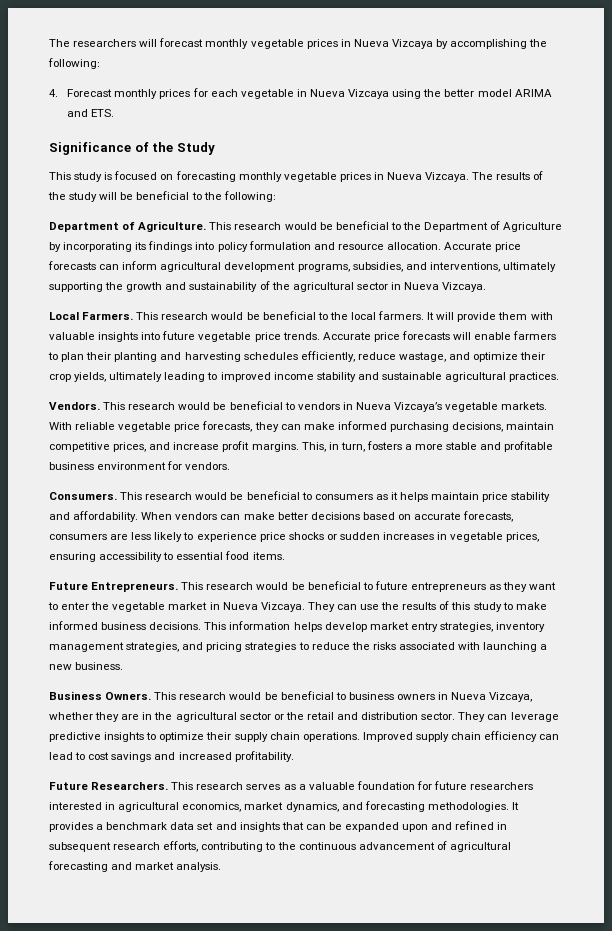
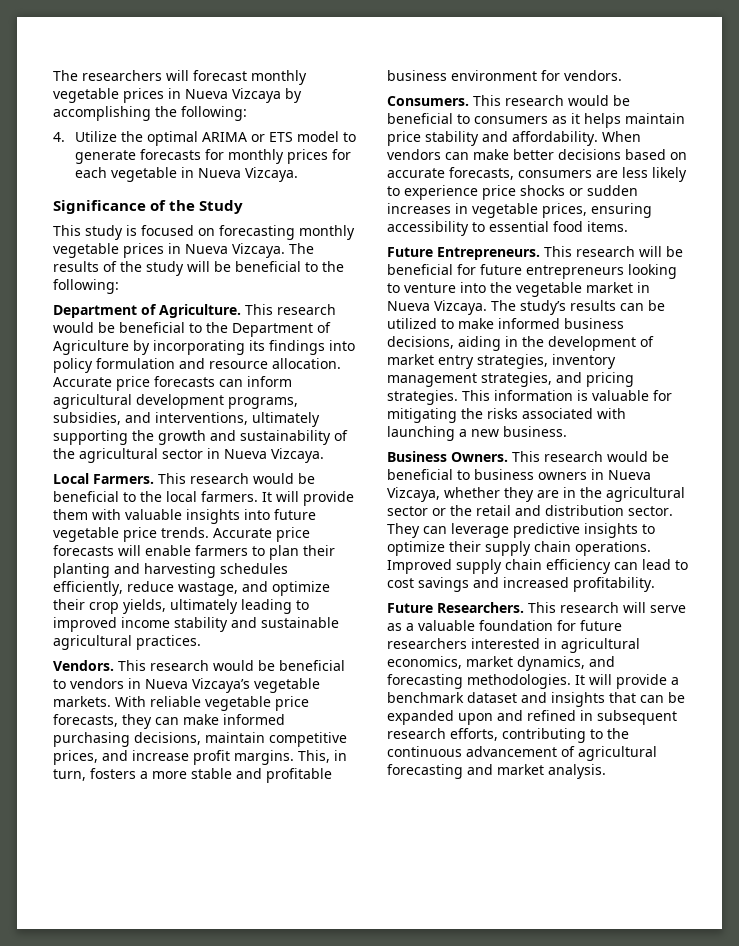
[67,89,113,97] Forecast -> [74,131,356,146] [74,149,224,164] Utilize the optimal ARIMA or ETS model to generate forecasts for
[348,89,552,99] [67,109,115,117] Vizcaya using the better model ARIMA and ETS. -> [244,167,298,182] Vizcaya.
[256,581,373,590] would be beneficial to -> [639,246,683,257] [387,264,476,275] will be beneficial for
[489,582,557,592] [48,602,90,610] as they want to enter -> [628,264,677,279] [387,282,486,293] looking to venture into
[307,601,547,612] [49,621,367,632] They can use the results of this study to make informed business decisions. This information helps develop -> [491,300,665,315] [387,318,624,329] [387,336,654,351] The study’s results can be utilized to make informed business decisions, aiding in the development of
[245,642,350,652] strategies to reduce -> [387,390,672,405] [387,408,457,423] strategies. This information is valuable for mitigating
[246,784,281,790] serves -> [623,602,686,613] will serve
[49,822,214,832] provides a benchmark data set -> [589,674,679,689] [387,692,517,703] will provide a benchmark dataset

